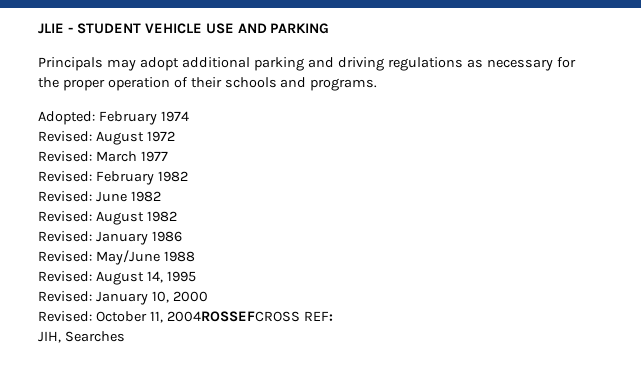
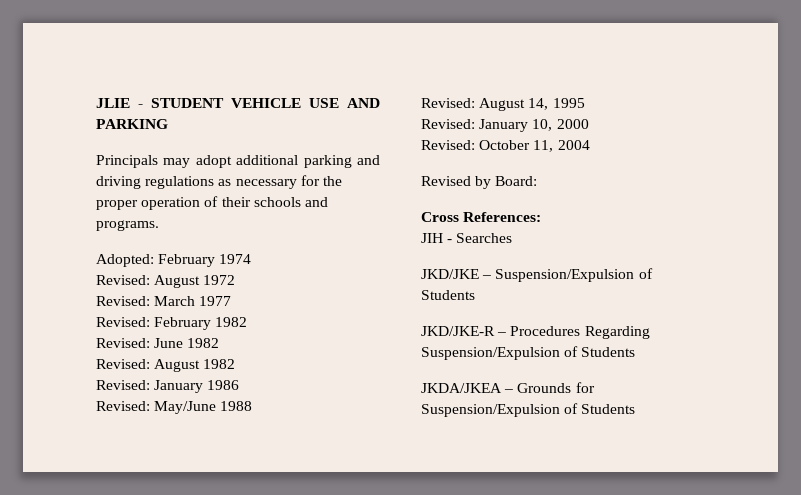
[166,311,333,322] [38,331,125,343] 2004ROSSEFCROSS REF: // JIH, Searches -> [557,140,590,150] [421,176,538,189] [421,212,542,222] [421,233,513,243] [421,268,653,282] [421,290,475,300] [421,326,650,339] [421,346,636,360] [421,382,595,393] [421,403,636,417] 2004 // Revised by Board: // Cross References: // JIH - Searches // JKD/JKE – Suspension/Expulsion of Students // JKD/JKE-R – Procedures Regarding Suspension/Expulsion of Students // JKDA/JKEA – Grounds for Suspension/Expulsion of Students

